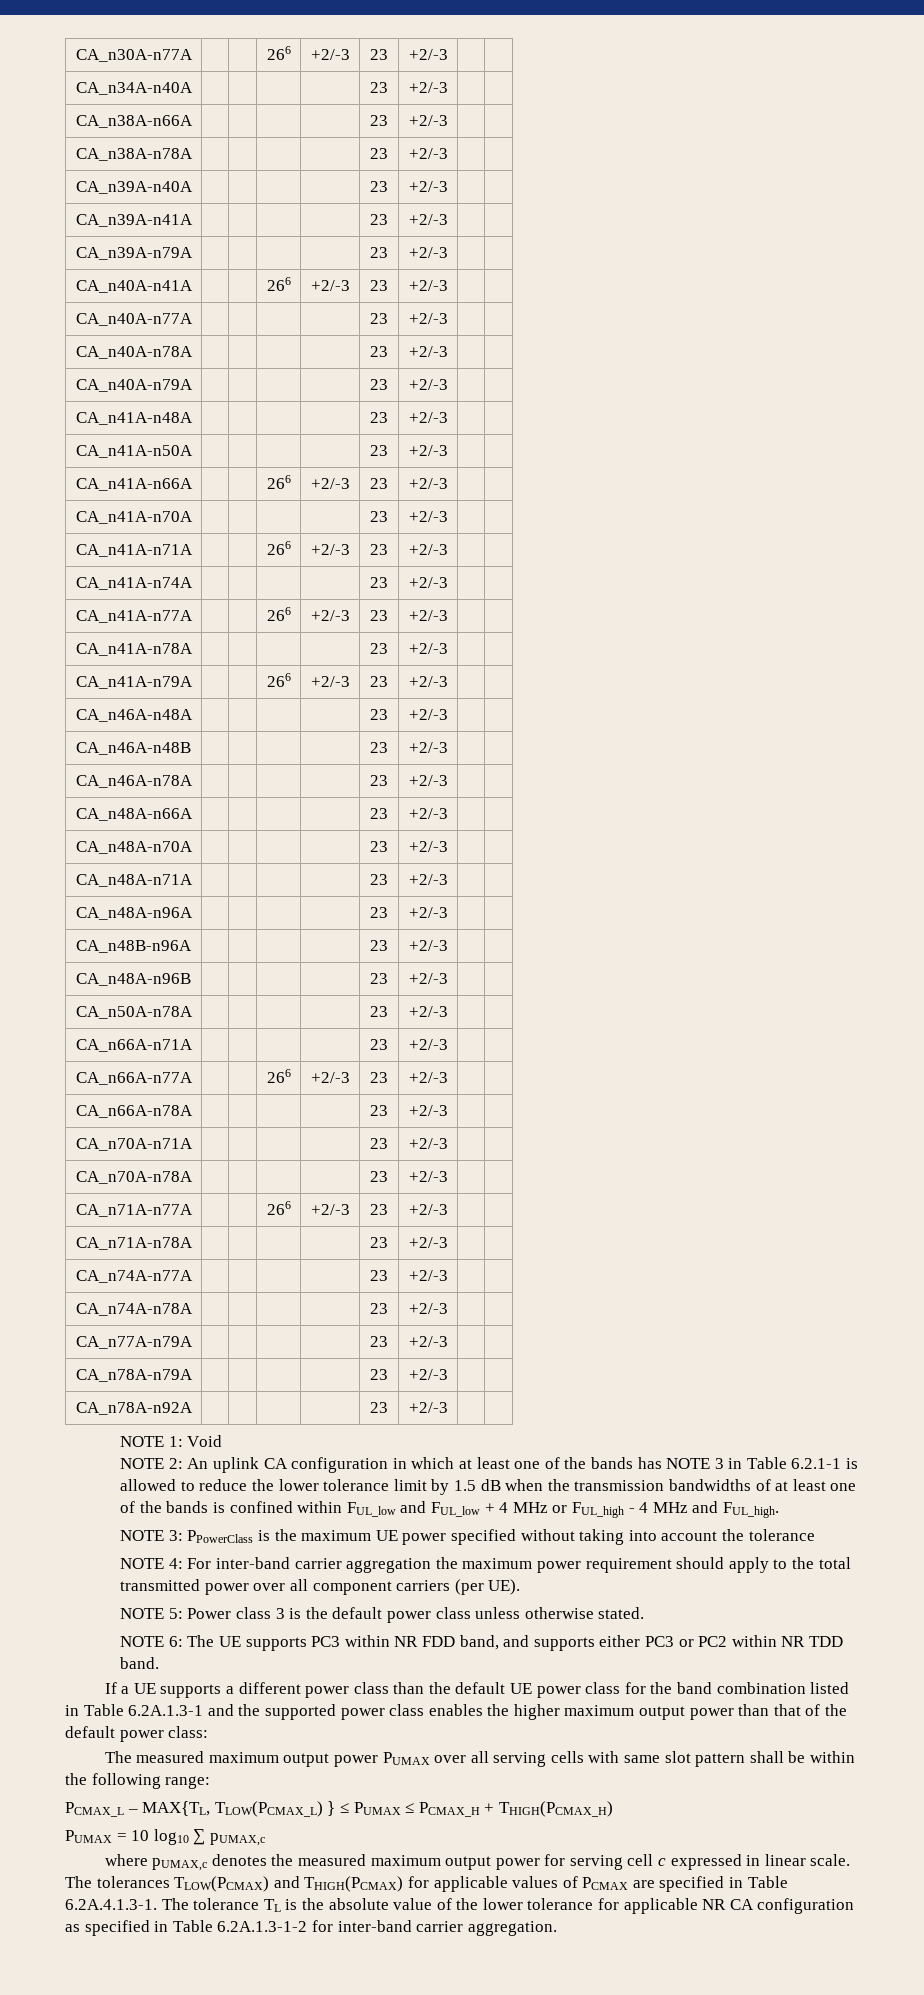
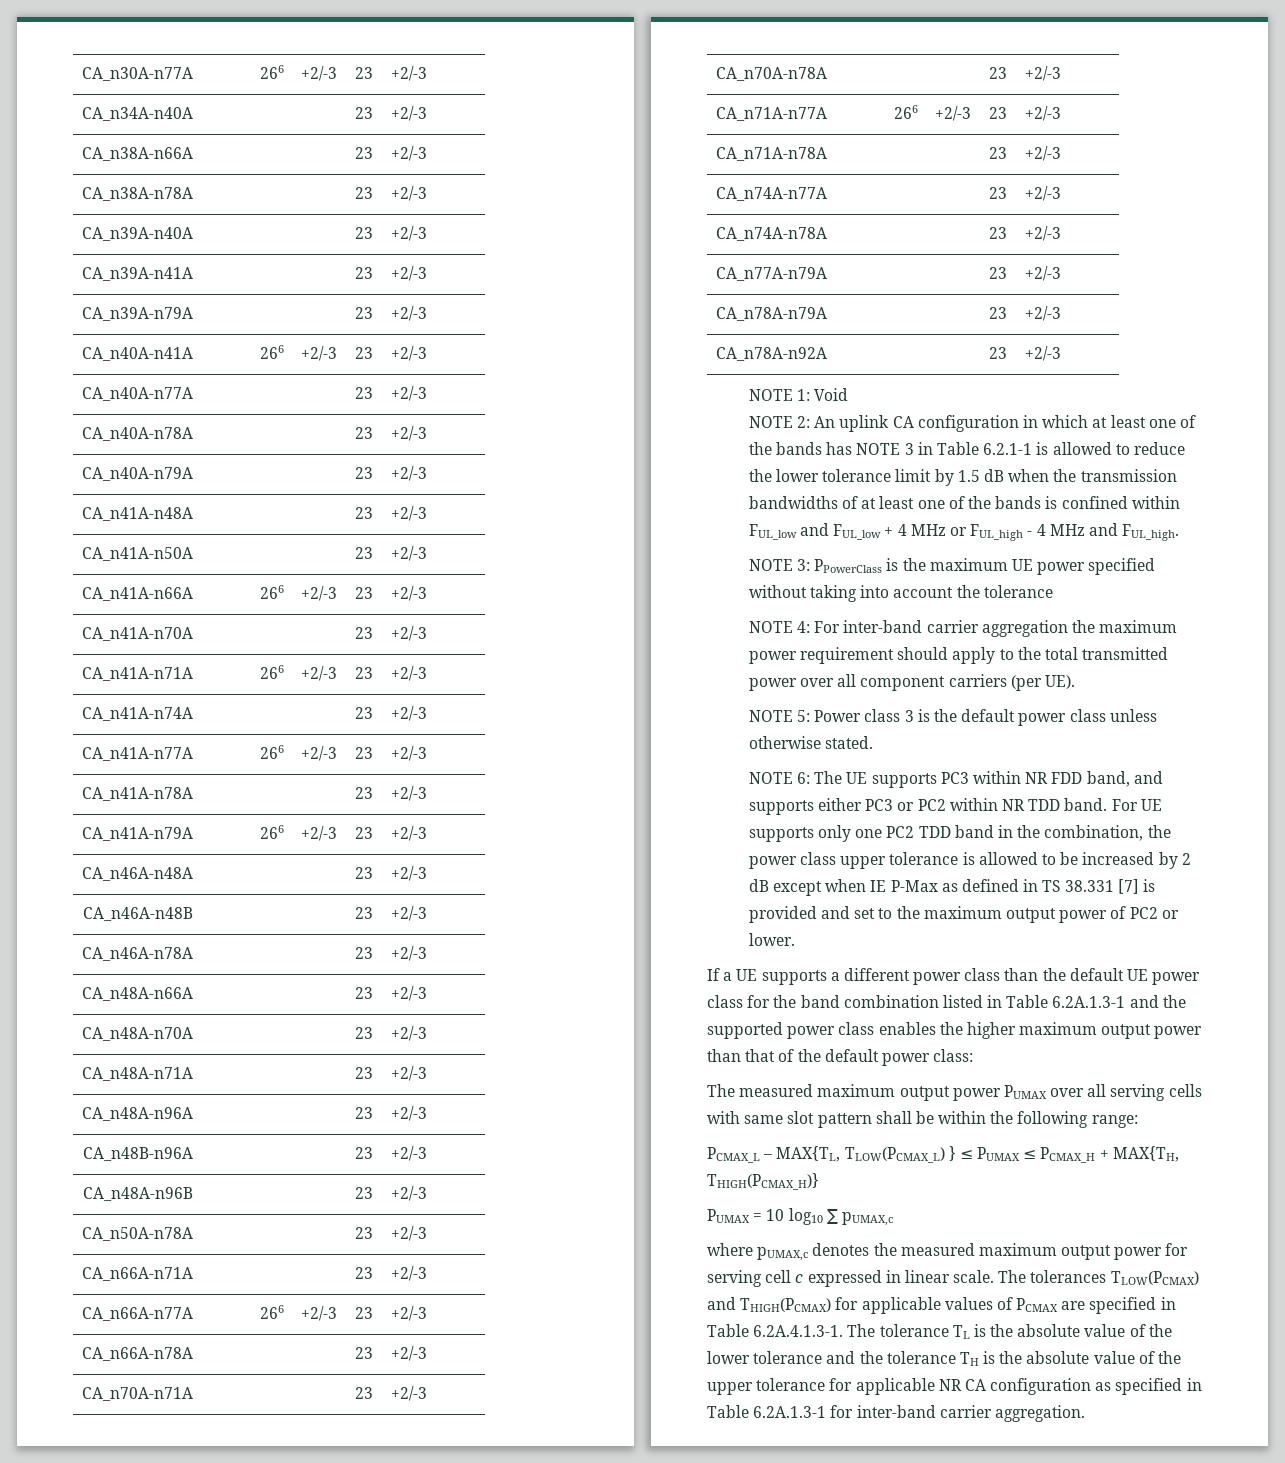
(160, 1663) none -> [1111,799,1162,811] [748,825,1171,842] [748,852,1191,869] [748,879,1155,896] [748,906,1179,923] [748,933,795,946] For UE supports only one PC2 TDD band in the combination, the power class upper tolerance is allowed to be increased by 2 dB except when IE P-Max as defined in TS 38.331 [7] is provided and set to the maximum output power of PC2 or lower.
[498,1801,613,1817] THIGH(PCMAX_H) -> [1112,1146,1179,1162] [707,1173,819,1190] MAX{TH, THIGH(PCMAX_H)}
(594, 1904) none -> [826,1351,1182,1366] [707,1378,826,1395] and the tolerance TH is the absolute value of the upper tolerance
[217,1921,308,1932] 6.2A.1.3-1-2 -> [753,1406,827,1418] 6.2A.1.3-1

